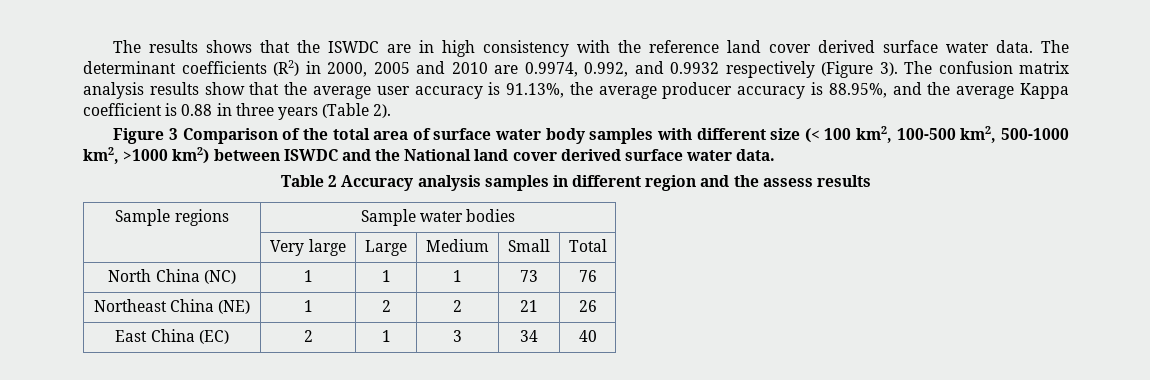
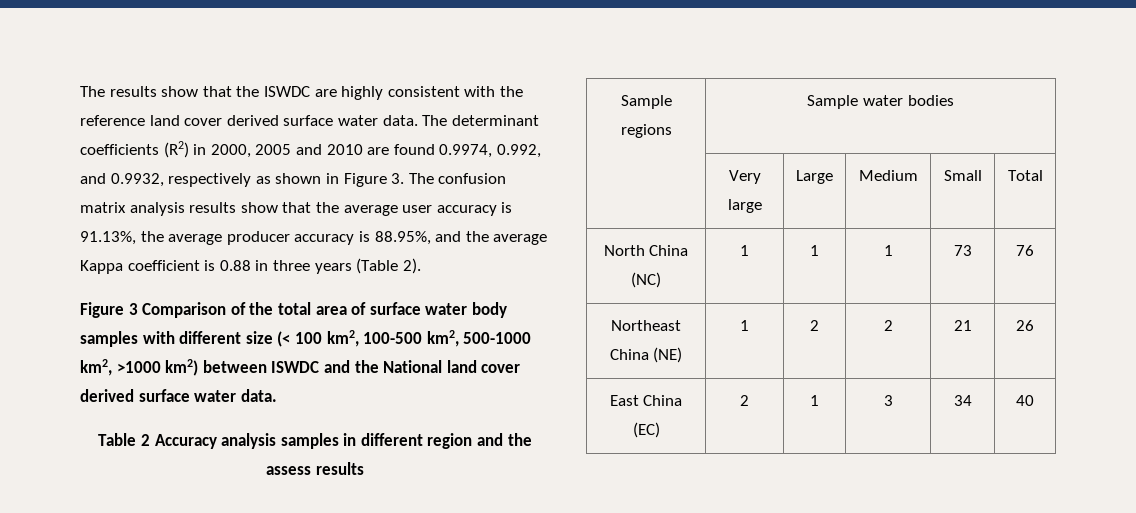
[206,40,253,53] shows -> [161,86,199,97] show
[419,40,570,57] in high consistency -> [341,86,460,100] highly consistent
(518, 69) none -> [393,144,435,155] found
[670,61,898,78] 0.9932 respectively (Figure 3). -> [110,173,405,187] 0.9932, respectively as shown in Figure 3.

